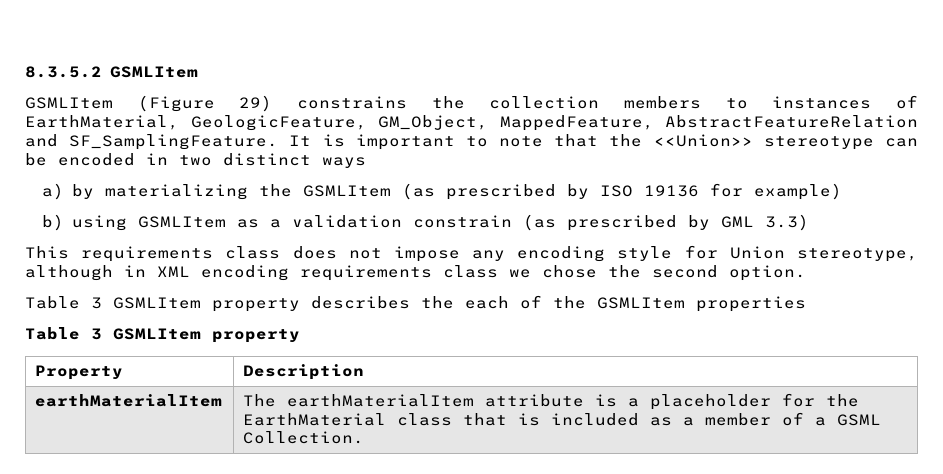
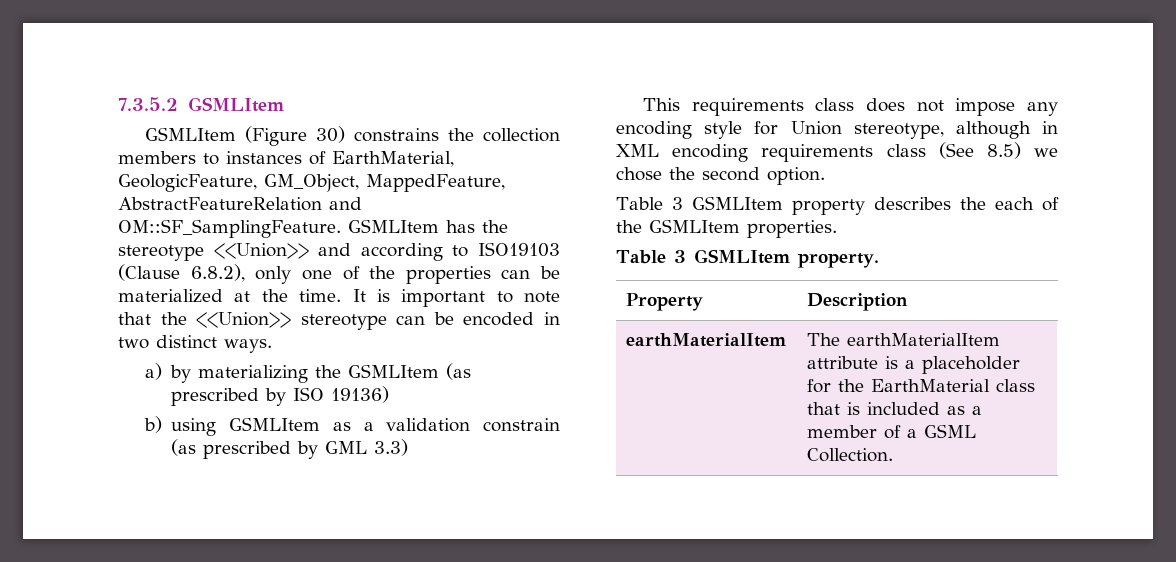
[25,66,102,78] 8.3.5.2 -> [118,97,178,111] 7.3.5.2
[239,95,273,112] 29) -> [315,126,345,143] 30)
[69,134,279,150] SF_SamplingFeature. -> [118,219,508,238] [118,242,560,261] [118,264,560,284] [118,289,342,303] OM::SF_SamplingFeature. GSMLItem has the stereotype <<Union>> and according to ISO19103 (Clause 6.8.2), only one of the properties can be materialized at the time.
[322,157,366,168] ways -> [224,339,272,353] ways.
[643,183,842,200] 19136 for example) -> [331,386,390,403] 19136)
(498, 271) none -> [938,142,1021,159] (See 8.5)
[696,296,806,312] [25,327,300,343] properties // Table 3 GSMLItem property -> [747,220,837,238] [616,249,879,268] properties. // Table 3 GSMLItem property.

